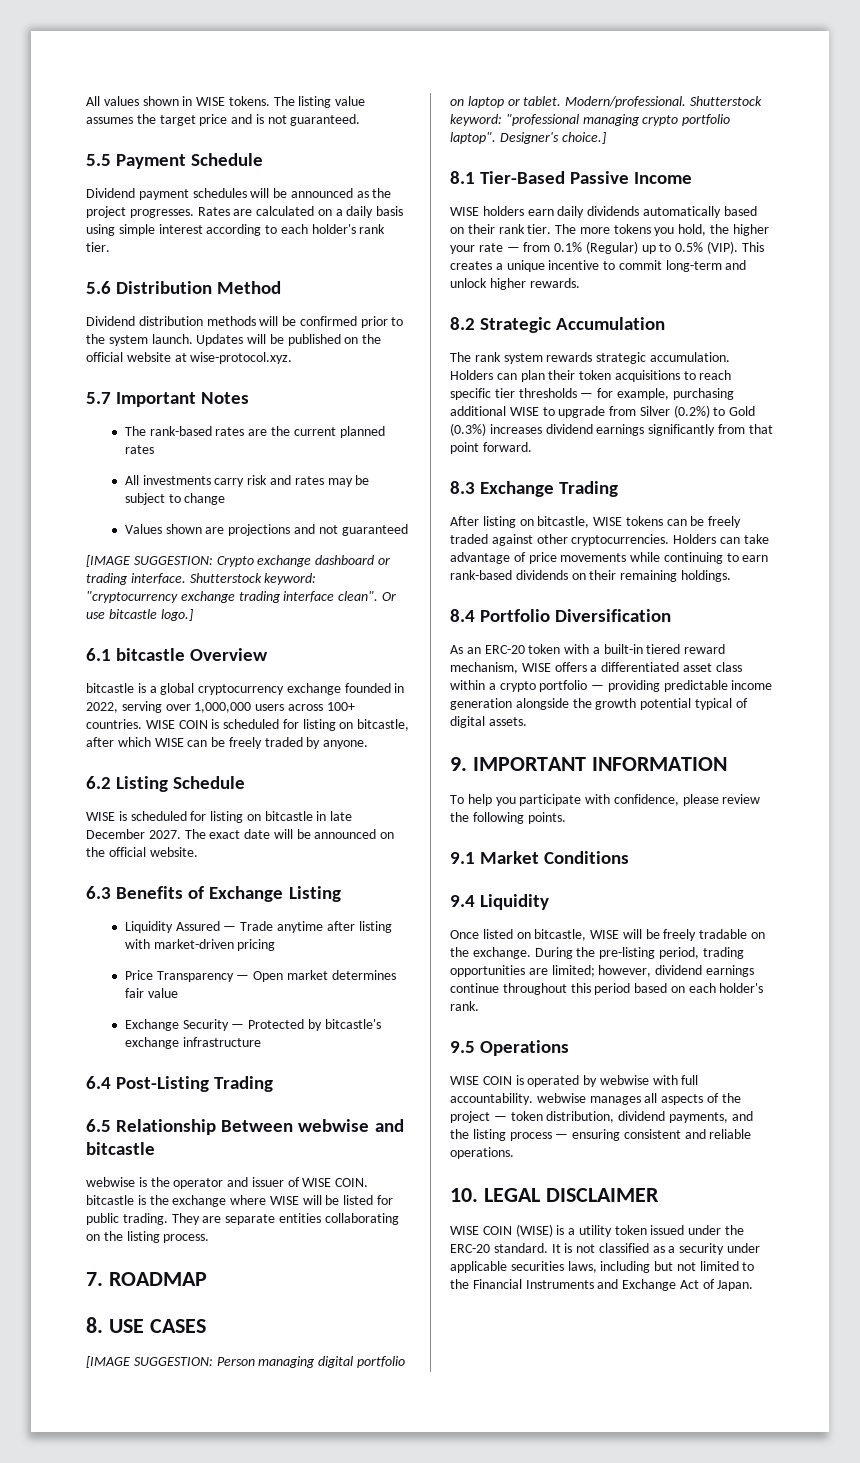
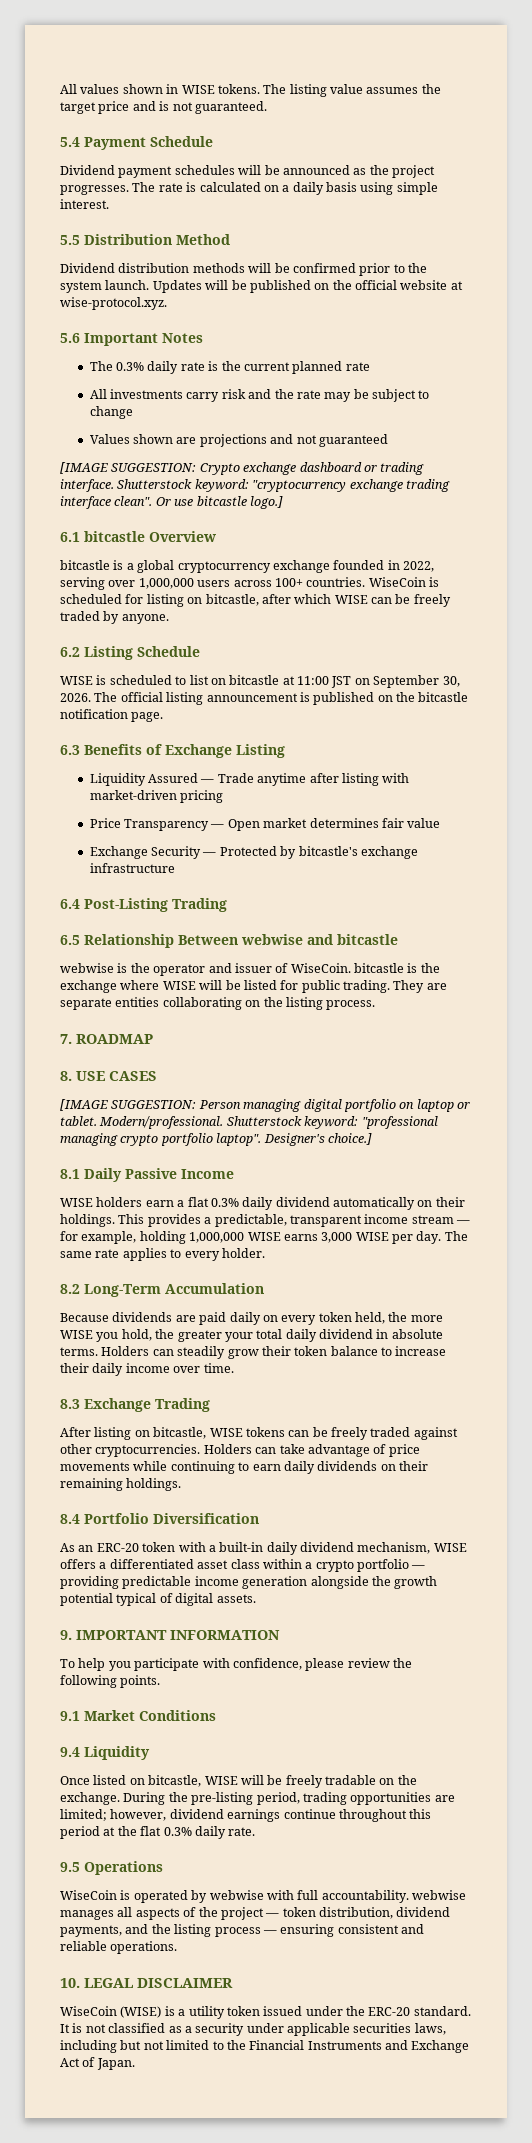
[86,154,111,166] 5.5 -> [60,137,80,147] 5.4
[197,207,253,216] Rates are -> [132,182,197,192] The rate is
[158,224,386,236] [86,242,110,252] [86,281,111,294] interest according to each holder's rank tier. // 5.6 -> [60,199,109,209] [60,235,80,245] interest. // 5.5
[86,392,111,404] 5.7 -> [60,333,80,343] 5.6
[149,426,268,436] rank-based rates are -> [116,361,219,374] 0.3% daily rate is
[124,445,154,454] rates -> [345,362,370,371] rate
[294,476,324,485] rates -> [274,389,321,399] the rate
[145,720,208,729] WISE COIN -> [368,577,426,587] WiseCoin
[190,811,353,823] [86,829,395,839] [86,847,198,857] for listing on bitcastle in late December 2027. The exact date will be announced on the official website. -> [175,675,460,688] [60,692,469,705] [60,709,164,722] to list on bitcastle at 11:00 JST on September 30, 2026. The official listing announcement is published on the bitcastle notification page.
[302,1178,369,1187] WISE COIN. -> [290,963,351,973] WiseCoin.
[480,171,566,184] Tier-Based -> [84,1168,122,1182] Daily
[557,206,757,218] [450,224,769,236] [450,241,764,254] [450,260,747,272] [450,278,580,290] [450,317,666,333] [450,352,730,364] [450,370,732,382] [450,388,734,400] [450,405,756,418] [450,423,773,436] [450,442,532,454] daily dividends automatically based on their rank tier. The more tokens you hold, the higher your rate — from 0.1% (Regular) up to 0.5% (VIP). This creates a unique incentive to commit long-term and unlock higher rewards. // 8.2 Strategic Accumulation // The rank system rewards strategic accumulation. Holders can plan their token acquisitions to reach specific tier thresholds — for example, purchasing additional WISE to upgrade from Silver (0.2%) to Gold (0.3%) increases dividend earnings significantly from that point forward. -> [177,1197,465,1210] [60,1214,470,1227] [60,1231,468,1244] [60,1248,265,1261] [60,1283,264,1297] [60,1312,443,1325] [60,1329,443,1342] [60,1346,447,1359] [60,1363,234,1376] a flat 0.3% daily dividend automatically on their holdings. This provides a predictable, transparent income stream — for example, holding 1,000,000 WISE earns 3,000 WISE per day. The same rate applies to every holder. // 8.2 Long-Term Accumulation // Because dividends are paid daily on every token held, the more WISE you hold, the greater your total daily dividend in absolute terms. Holders can steadily grow their token balance to increase their daily income over time.
[450,570,512,580] rank-based -> [283,1461,315,1474] daily
[646,644,726,654] tiered reward -> [266,1542,354,1555] daily dividend
[634,983,764,993] [450,1001,479,1011] based on each holder's rank. -> [103,1826,256,1839] at the flat 0.3% daily rate.
[450,1076,512,1085] WISE COIN -> [60,1890,117,1900] WiseCoin
[450,1226,512,1235] WISE COIN -> [60,2006,117,2016] WiseCoin

